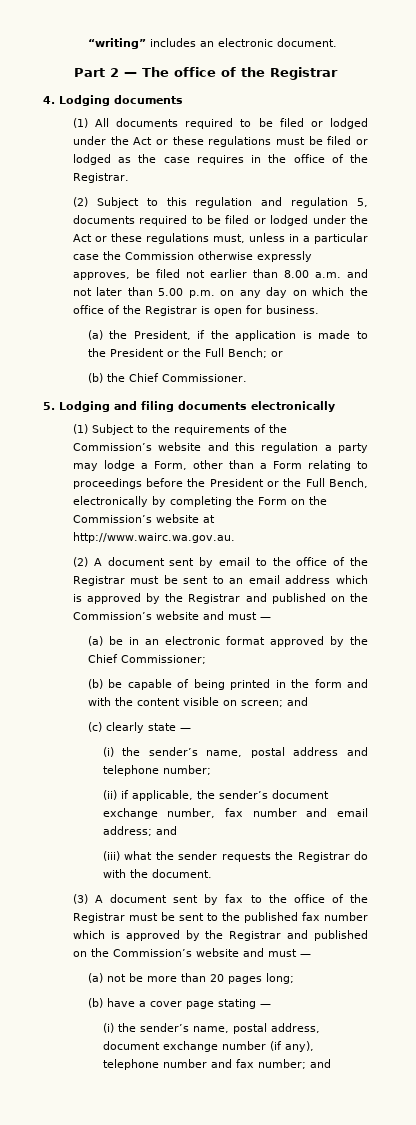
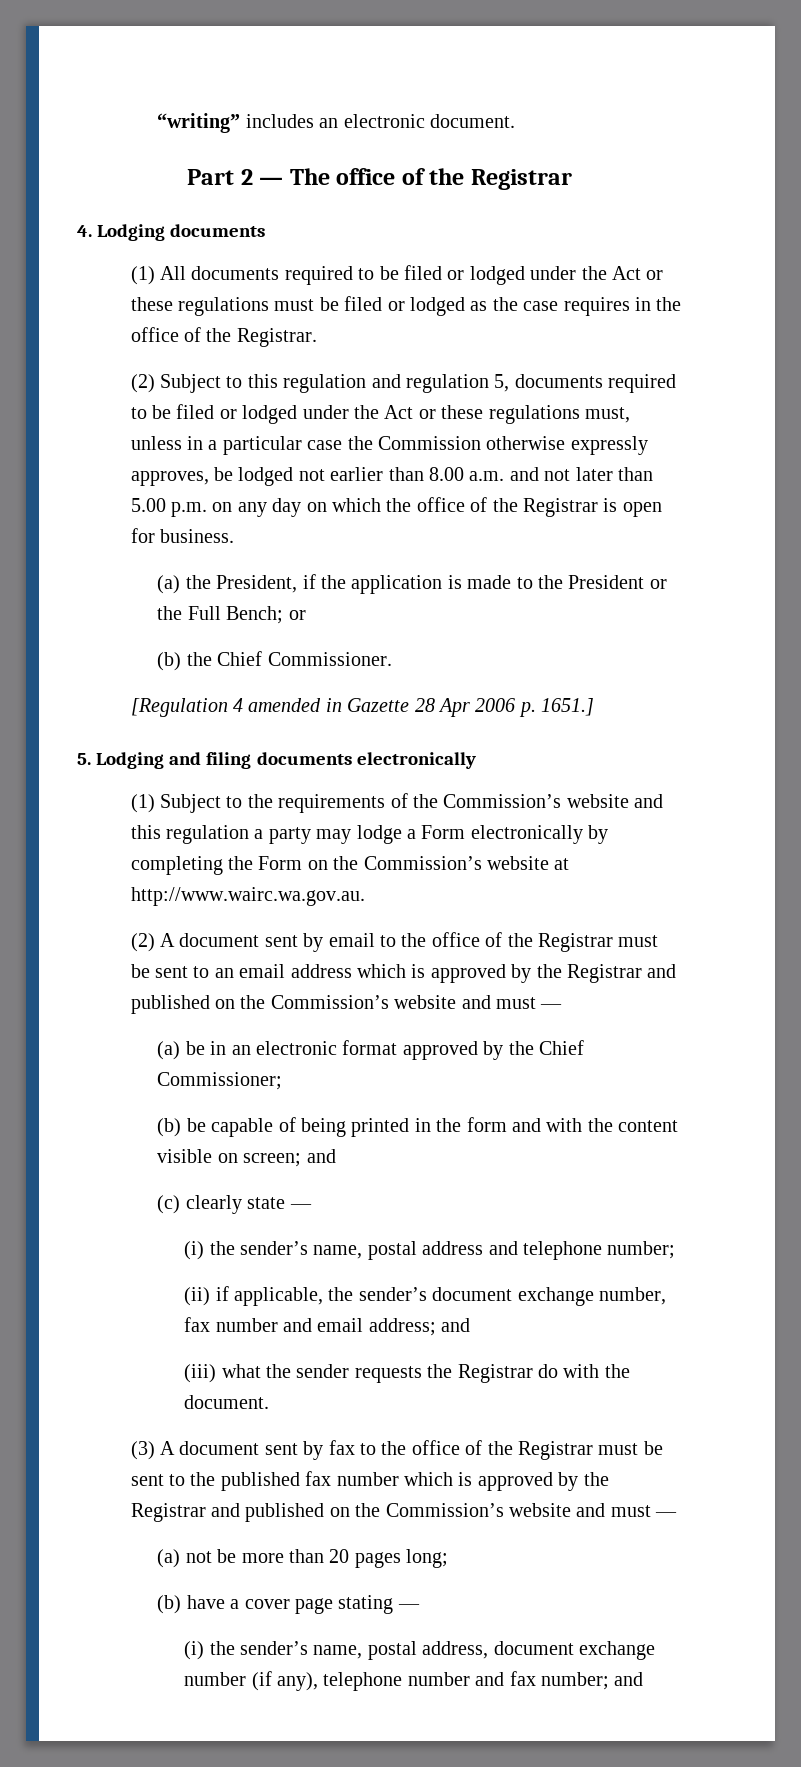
[155,269,180,278] filed -> [238,467,294,486] lodged
(247, 378) none -> [130,698,595,717] // [Regulation 4 amended in Gazette 28 Apr 2006 p. 1651.]
[153,460,368,471] [72,478,368,489] Form, other than a Form relating to proceedings before the President or the Full Bench, -> [421,825,466,839] Form

